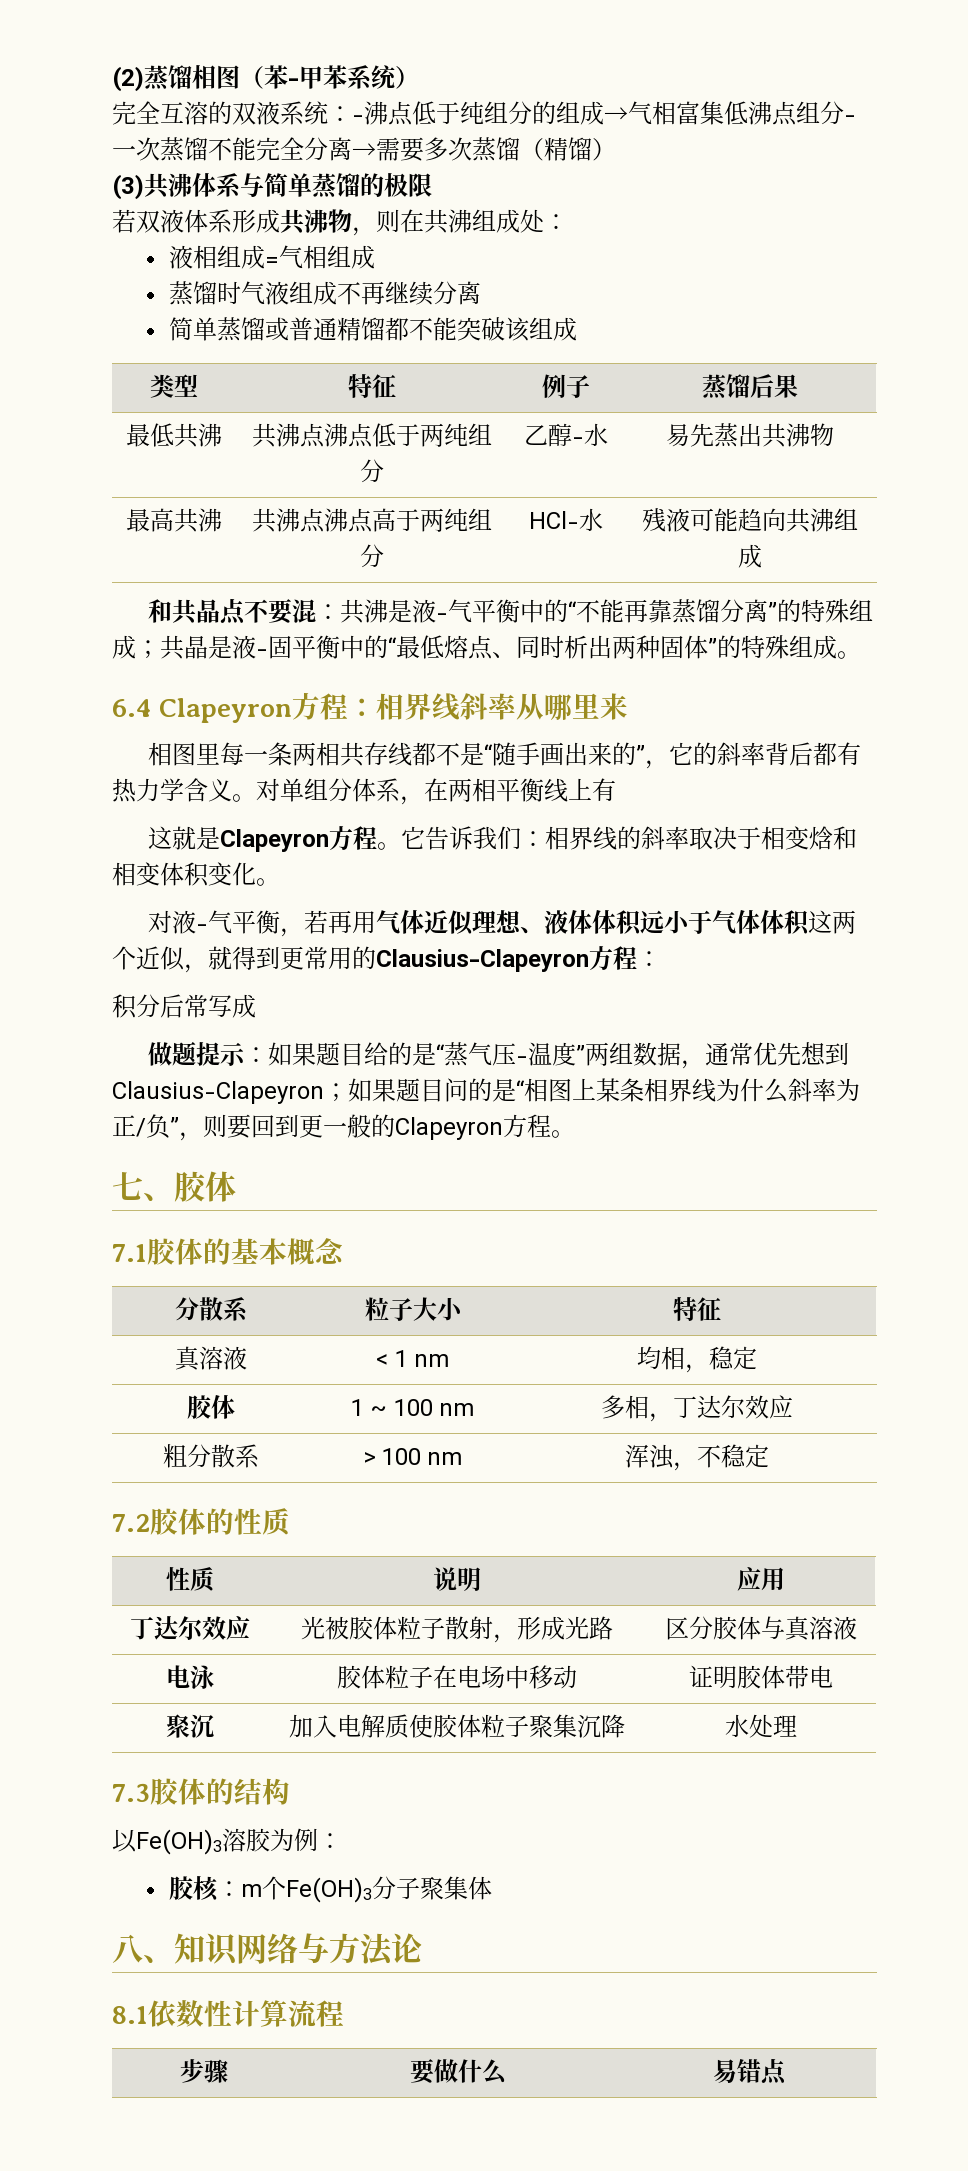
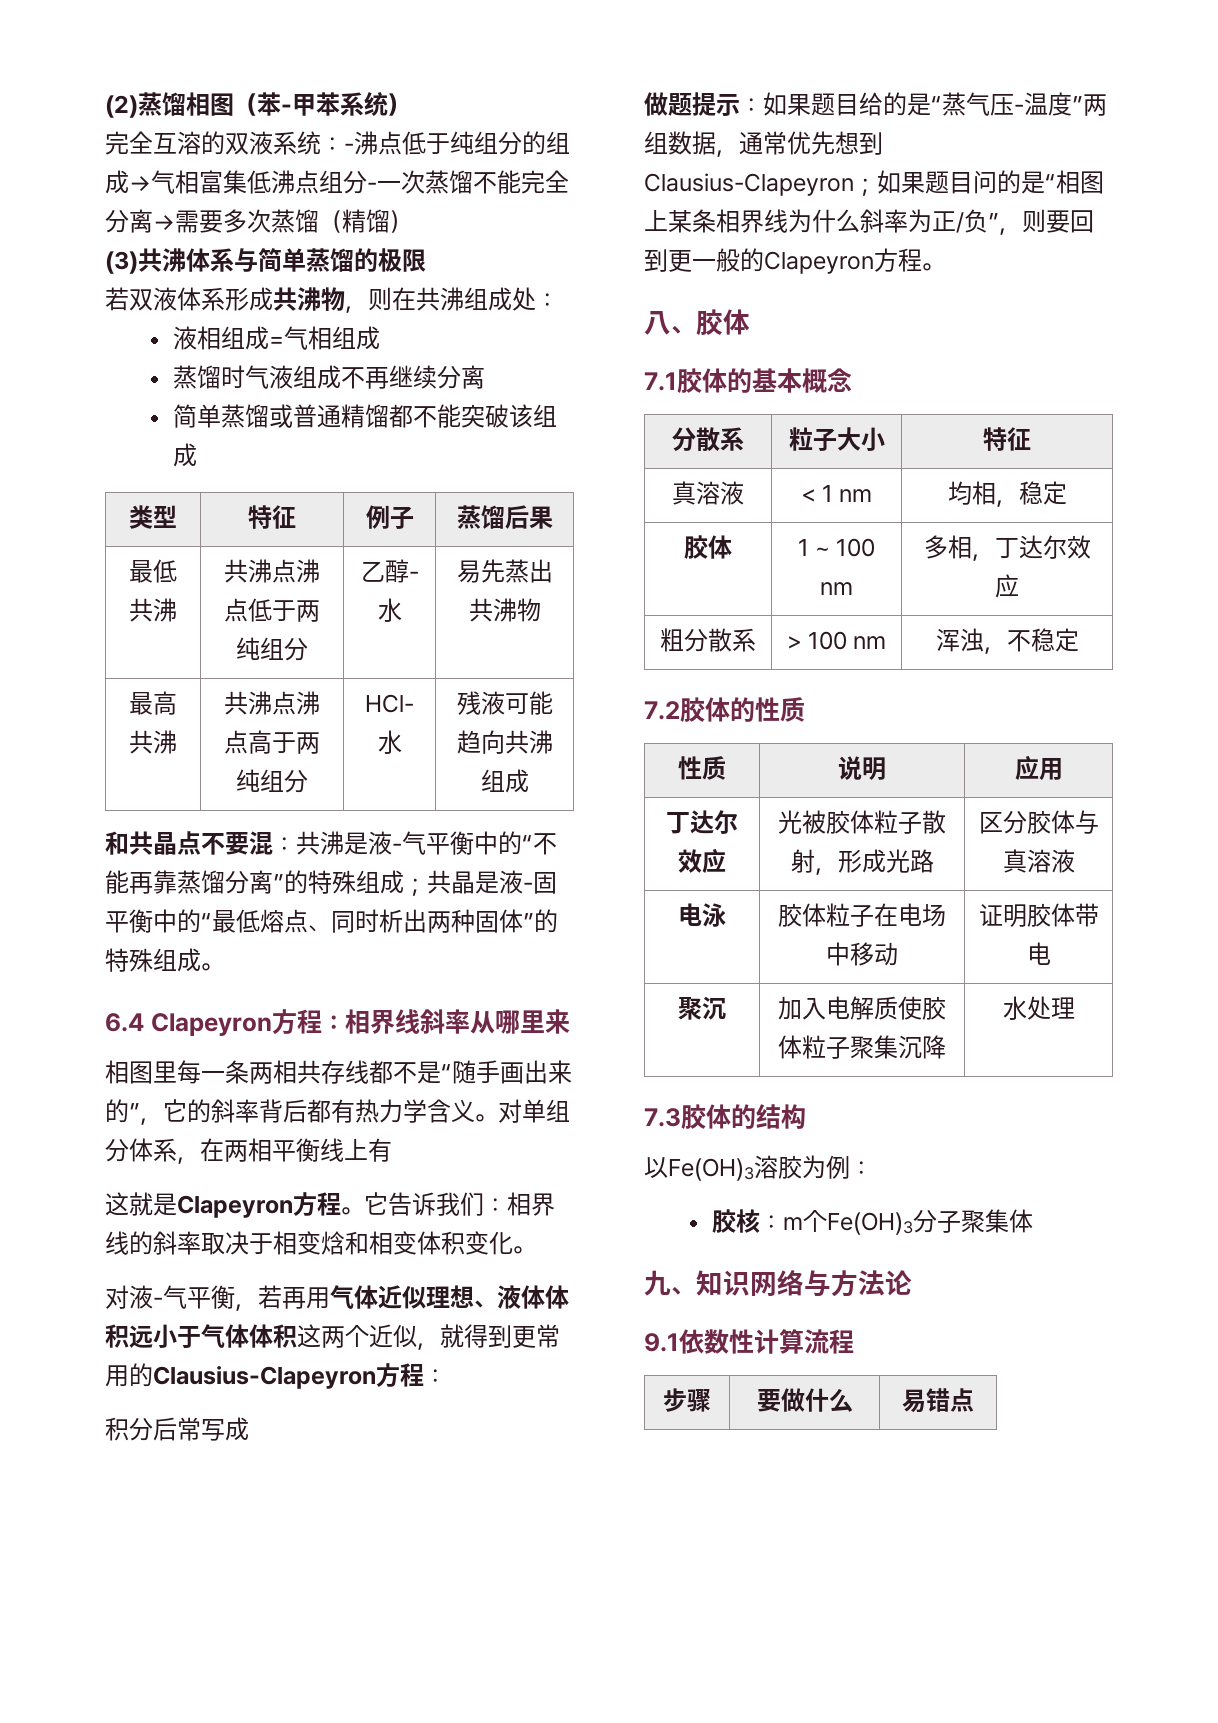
[112,1172,143,1200] 七 -> [644,311,671,335] 八
[112,1934,143,1963] 八 -> [644,1270,671,1296] 九
[112,2006,148,2024] 8.1 -> [644,1333,679,1352] 9.1

